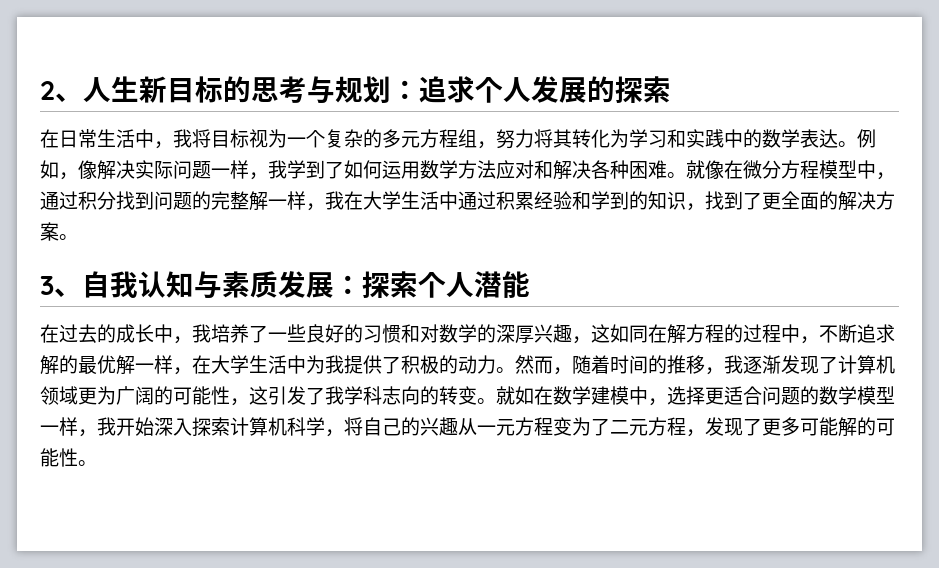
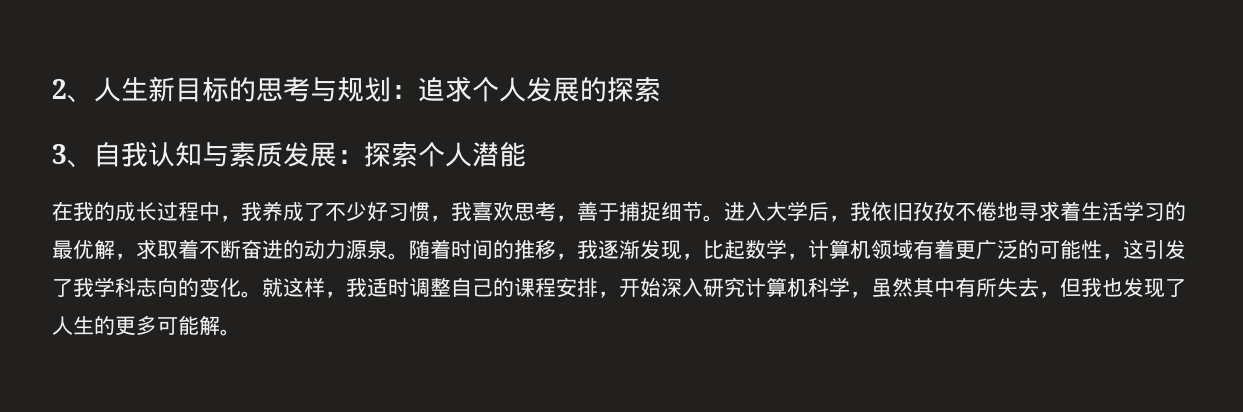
[40,129,876,149] [40,160,895,180] [40,191,895,211] [40,222,78,241] // 在日常生活中，我将目标视为一个复杂的多元方程组，努力将其转化为学习和实践中的数学表达。例如，像解决实际问题一样，我学到了如何运用数学方法应对和解决各种困难。就像在微分方程模型中，通过积分找到问题的完整解一样，我在大学生活中通过积累经验和学到的知识，找到了更全面的解决方案。 -> (661, 89) none
[59,324,895,344] [40,355,572,375] 过去的成长中，我培养了一些良好的习惯和对数学的深厚兴趣，这如同在解方程的过程中，不断追求解的最优解一样，在大学生活中为我提供了积极的动力。然而， -> [73,201,1186,222] [52,239,409,260] 我的成长过程中，我养成了不少好习惯，我喜欢思考，善于捕捉细节。进入大学后，我依旧孜孜不倦地寻求着生活学习的最优解，求取着不断奋进的动力源泉。
[819,355,895,374] [40,386,154,405] 了计算机领域更为广阔 -> [682,239,1018,260] ，比起数学，计算机领域有着更广泛
[439,386,895,406] [40,417,116,437] 转变。就如在数学建模中，选择更适合问题的数学模型一样，我 -> [199,277,619,298] 变化。就这样，我适时调整自己的课程安排，
[192,417,230,437] 探索 -> [703,277,745,297] 研究
[344,417,762,437] 将自己的兴趣从一元方程变为了二元方程，发现了 -> [871,277,1186,298] [52,316,115,335] 虽然其中有所失去，但我也发现了人生的
[857,417,895,436] [40,448,78,467] 的可能性 -> (220, 325) none

